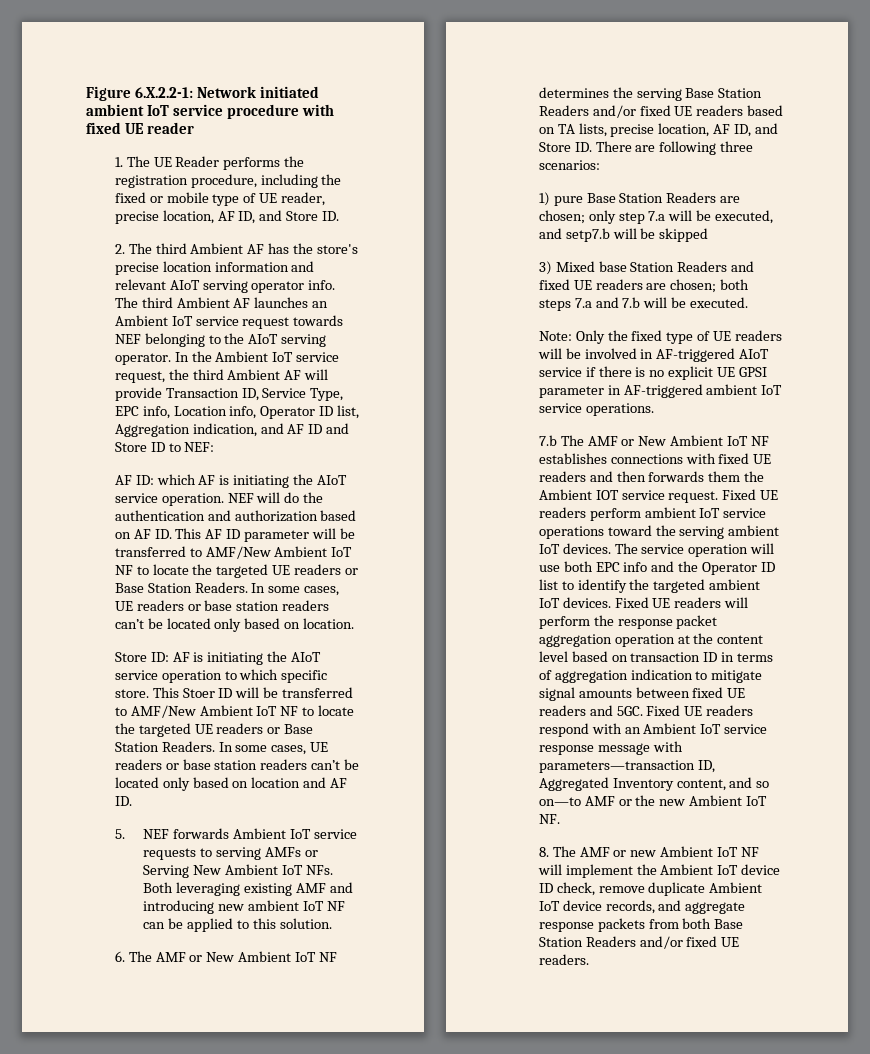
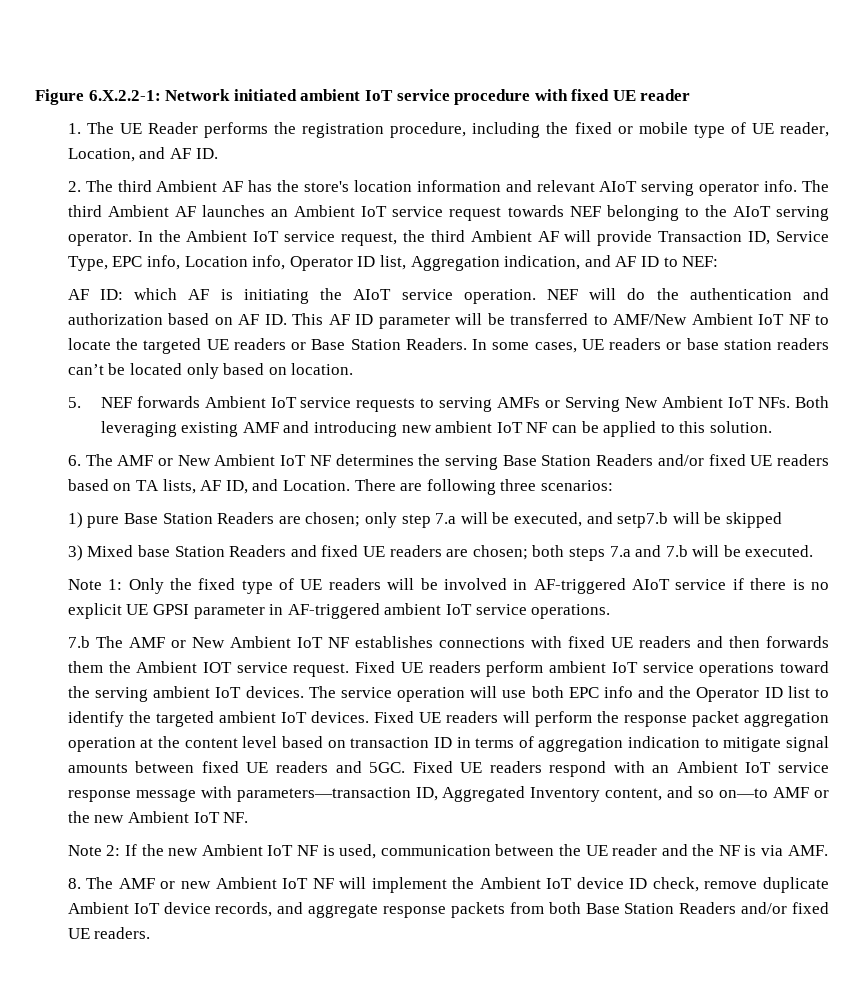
[114,210,319,224] precise location, AF ID, and Store -> [67,147,192,162] Location, and AF
[114,262,159,275] precise -> (350, 186) none
[326,423,350,434] [114,442,165,452] and Store ID -> (659, 261) none
[114,651,322,665] [114,669,328,683] [114,687,354,698] [114,705,355,718] [114,723,314,737] [114,741,329,755] [114,759,360,770] [114,777,348,791] [114,796,132,806] // Store ID: AF is initiating the AIoT service operation to which specific store. This Stoer ID will be transferred to AMF/New Ambient IoT NF to locate the targeted UE readers or Base Station Readers. In some cases, UE readers or base station readers can’t be located only based on location and AF ID. -> (354, 369) none
[610,123,779,137] [538,142,592,152] precise location, AF ID, and Store ID. -> [200,479,350,494] AF ID, and Location.
[538,331,572,341] Note: -> [67,579,123,590] Note 1:
(560, 819) none -> [67,844,828,859] // Note 2: If the new Ambient IoT NF is used, communication between the UE reader and the NF is via AMF.

